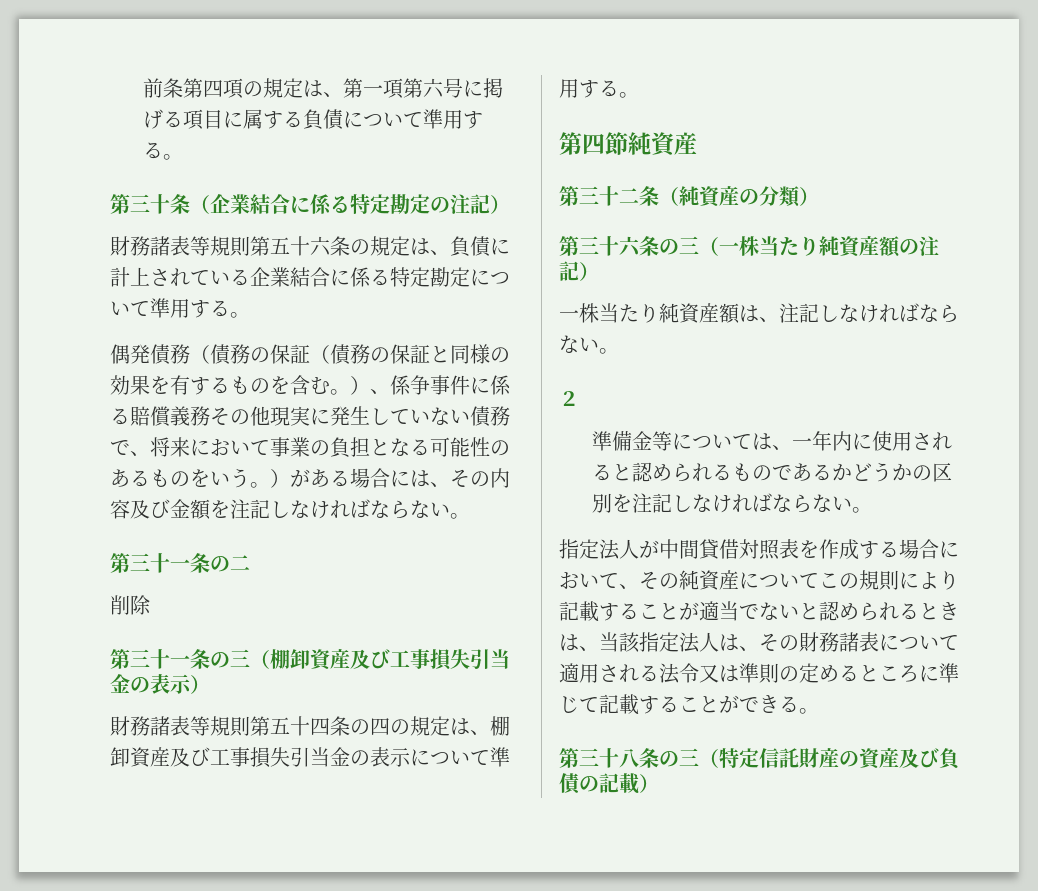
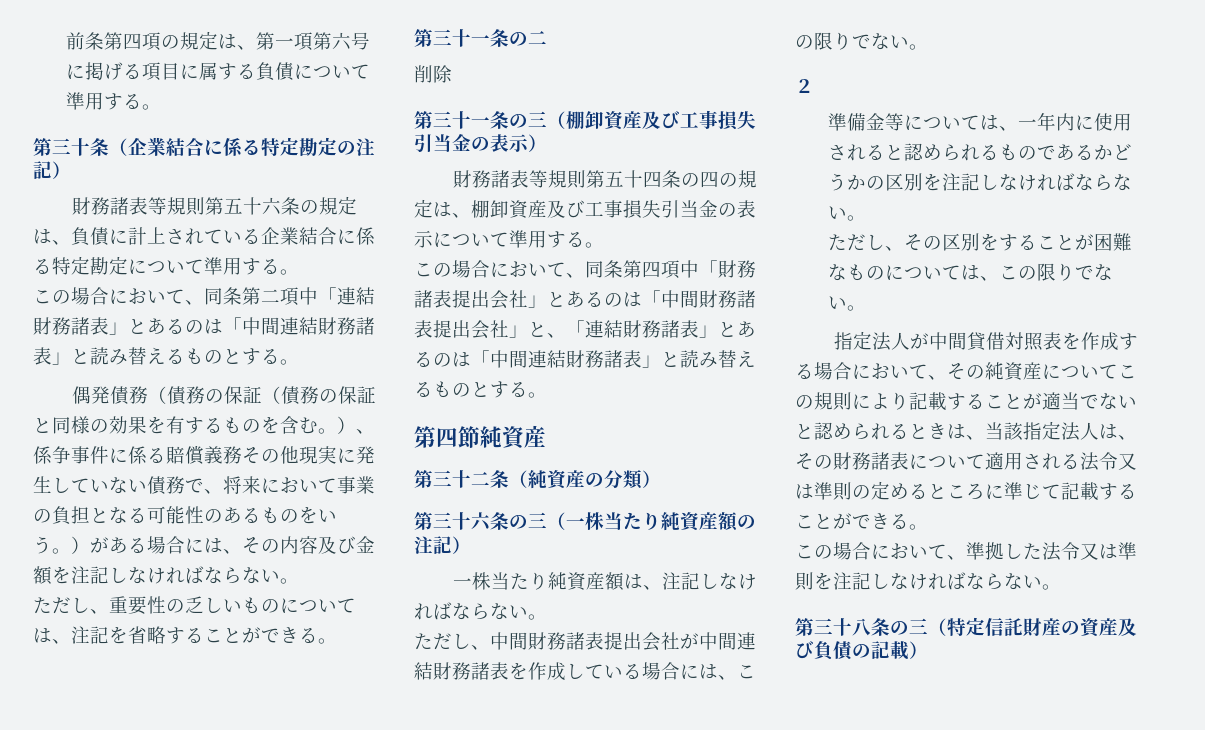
(250, 315) none -> [33,287,375,306] [33,317,375,335] [33,347,299,365] // この場合において、同条第二項中「連結財務諸表」とあるのは「中間連結財務諸表」と読み替えるものとする。
(470, 516) none -> [33,596,356,615] [33,626,337,644] // ただし、重要性の乏しいものについては、注記を省略することができる。
(639, 95) none -> [414,260,756,279] [414,290,756,309] [414,320,756,339] [414,350,756,368] [414,381,547,398] // この場合において、同条第四項中「財務諸表提出会社」とあるのは「中間財務諸表提出会社」と、「連結財務諸表」とあるのは「中間連結財務諸表」と読み替えるものとする。
(619, 351) none -> [414,632,756,651] [414,662,756,681] [795,32,928,50] // ただし、中間財務諸表提出会社が中間連結財務諸表を作成している場合には、この限りでない。
(872, 510) none -> [828,233,1133,251] [828,263,1114,281] [828,296,867,311] // ただし、その区別をすることが困難なものについては、この限りでない。
(819, 711) none -> [795,542,1137,561] [795,572,1061,591] // この場合において、準拠した法令又は準則を注記しなければならない。

